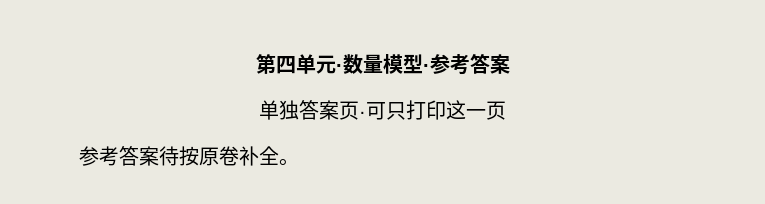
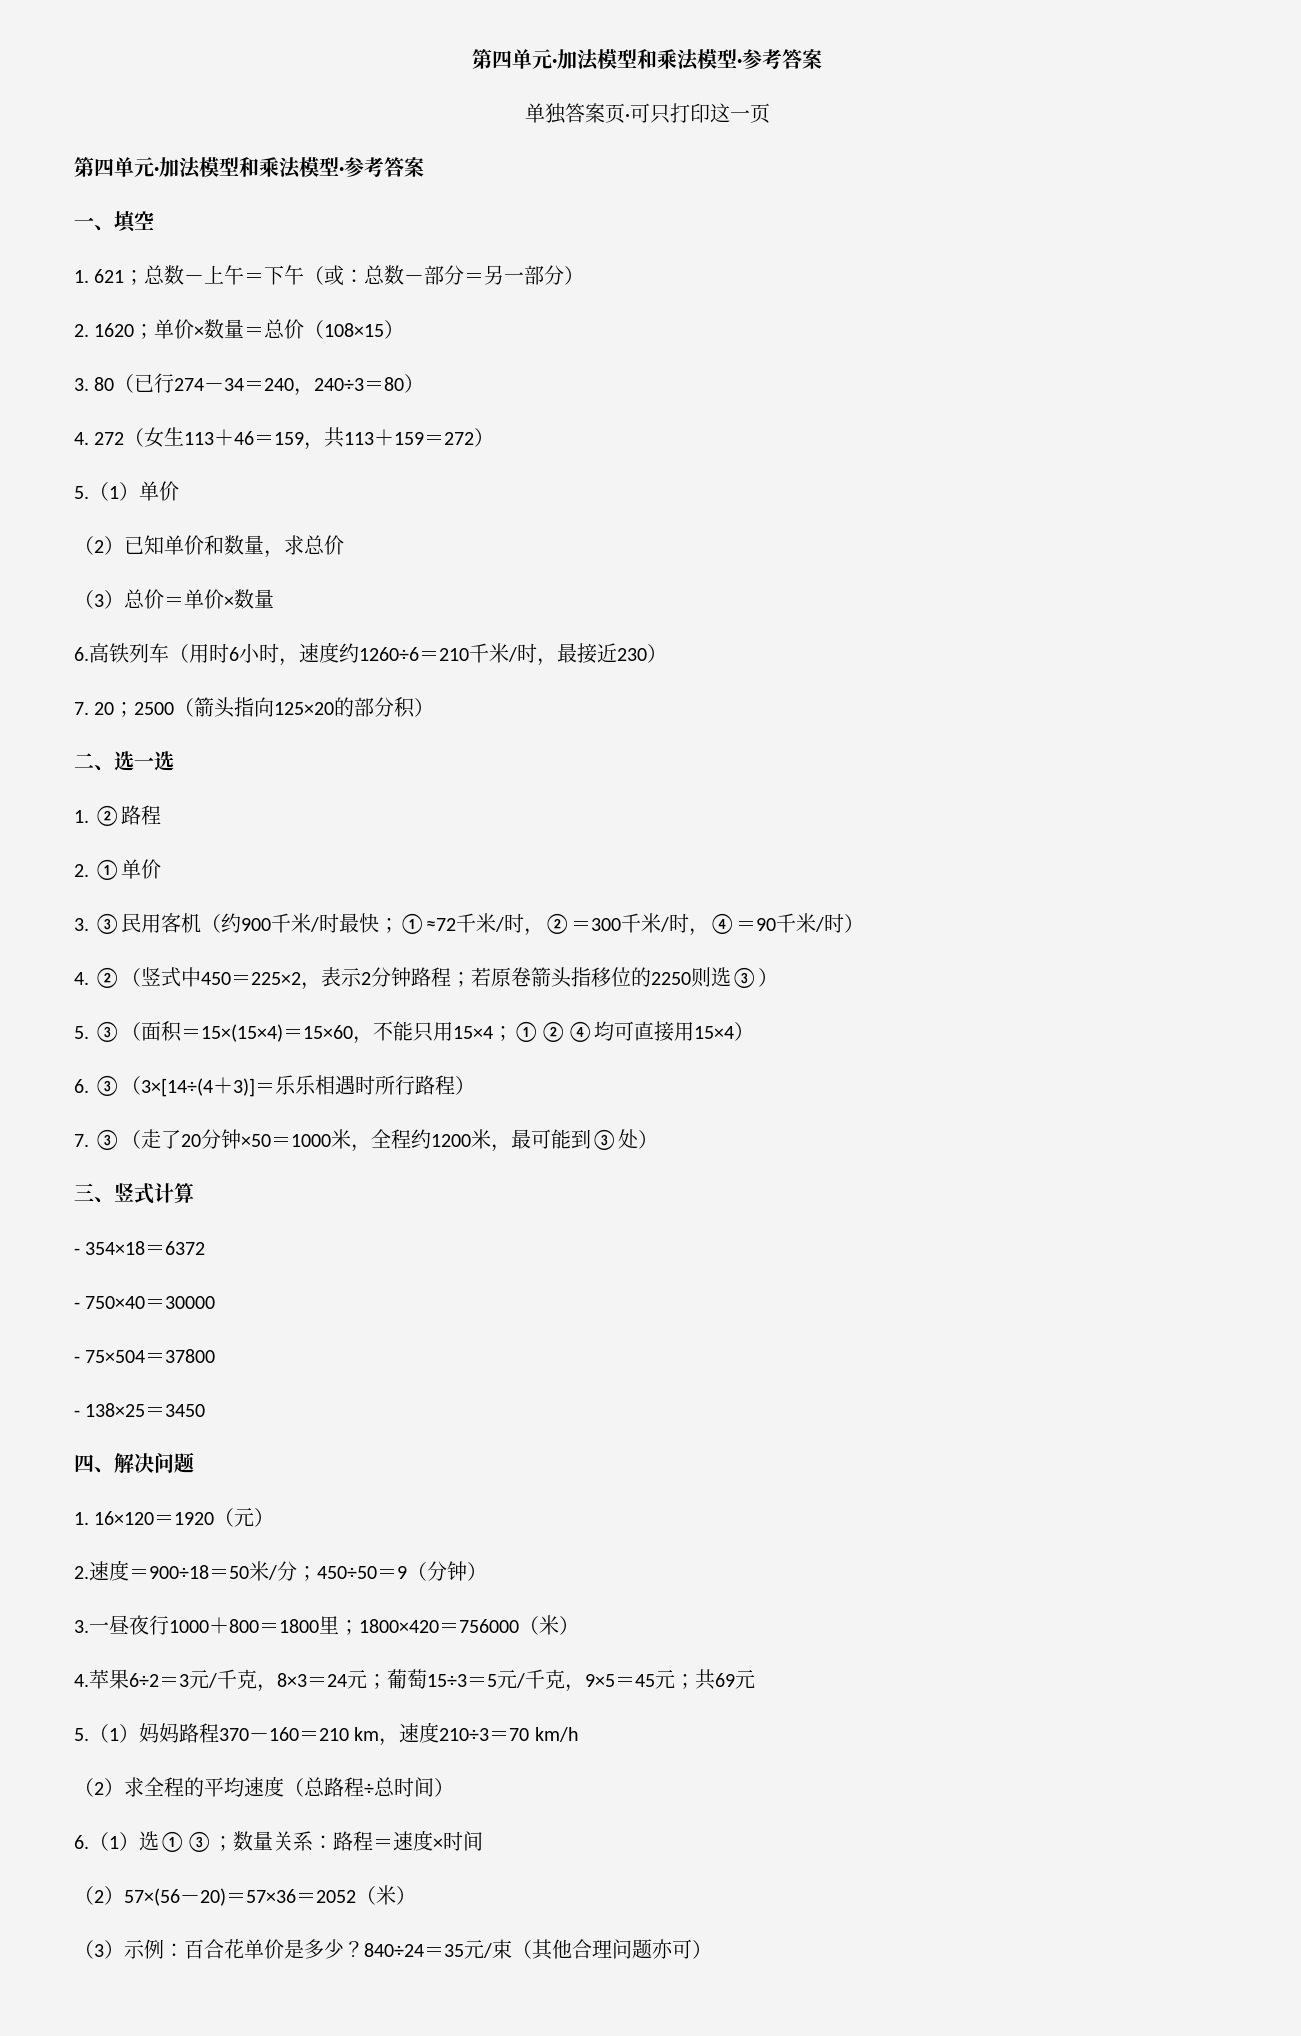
[255,54,383,74] 第四单元·数量 -> [472,49,699,71] 第四单元·加法模型和乘法
[79,146,299,166] 参考答案待按原卷补全。 -> [74,157,424,179] [74,210,154,233] [74,265,585,286] [74,319,405,339] [74,373,425,396] [74,427,495,450] [74,481,179,501] [74,535,344,558] [74,589,274,609] [74,642,667,666] [74,697,435,718] [74,751,174,771] [74,805,162,826] [74,859,162,880] [74,913,865,936] [74,967,779,990] [74,1021,755,1044] [74,1075,476,1097] [74,1129,659,1152] [74,1183,194,1204] [74,1241,206,1255] [74,1296,216,1309] [74,1349,216,1363] [74,1403,206,1417] [74,1452,194,1473] [74,1508,275,1527] [74,1560,487,1581] [74,1615,579,1635] [74,1669,755,1692] [74,1722,579,1746] [74,1776,454,1797] [74,1830,483,1852] [74,1885,416,1906] [74,1939,712,1960] 第四单元·加法模型和乘法模型·参考答案 // 一、填空 // 1. 621；总数－上午＝下午（或：总数－部分＝另一部分） // 2. 1620；单价×数量＝总价（108×15） // 3. 80（已行274－34＝240，240÷3＝80） // 4. 272（女生113＋46＝159，共113＋159＝272） // 5.（1）单价 // （2）已知单价和数量，求总价 // （3）总价＝单价×数量 // 6.高铁列车（用时6小时，速度约1260÷6＝210千米/时，最接近230） // 7. 20；2500（箭头指向125×20的部分积） // 二、选一选 // 1. ②路程 // 2. ①单价 // 3. ③民用客机（约900千米/时最快；①≈72千米/时，②＝300千米/时，④＝90千米/时） // 4. ②（竖式中450＝225×2，表示2分钟路程；若原卷箭头指移位的2250则选③） // 5. ③（面积＝15×(15×4)＝15×60，不能只用15×4；①②④均可直接用15×4） // 6. ③（3×[14÷(4＋3)]＝乐乐相遇时所行路程） // 7. ③（走了20分钟×50＝1000米，全程约1200米，最可能到③处） // 三、竖式计算 // - 354×18＝6372 // - 750×40＝30000 // - 75×504＝37800 // - 138×25＝3450 // 四、解决问题 // 1. 16×120＝1920（元） // 2.速度＝900÷18＝50米/分；450÷50＝9（分钟） // 3.一昼夜行1000＋800＝1800里；1800×420＝756000（米） // 4.苹果6÷2＝3元/千克，8×3＝24元；葡萄15÷3＝5元/千克，9×5＝45元；共69元 // 5.（1）妈妈路程370－160＝210 km，速度210÷3＝70 km/h // （2）求全程的平均速度（总路程÷总时间） // 6.（1）选①③；数量关系：路程＝速度×时间 // （2）57×(56－20)＝57×36＝2052（米） // （3）示例：百合花单价是多少？840÷24＝35元/束（其他合理问题亦可）

